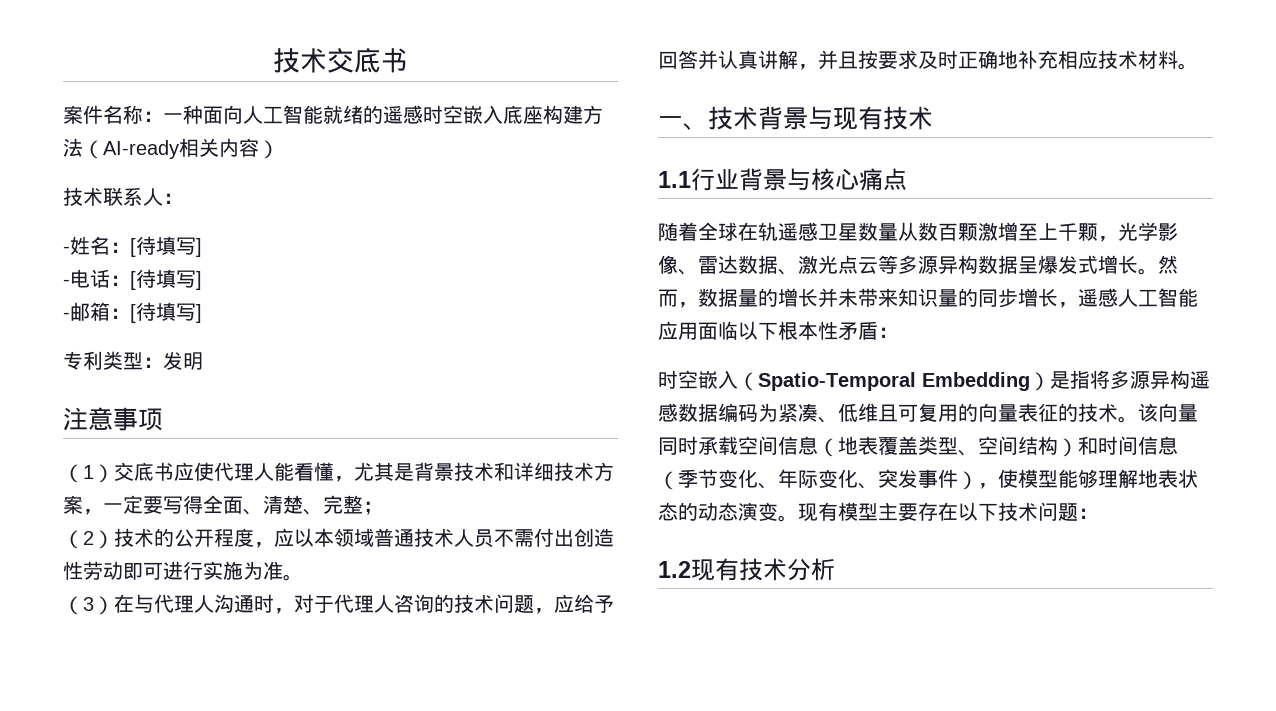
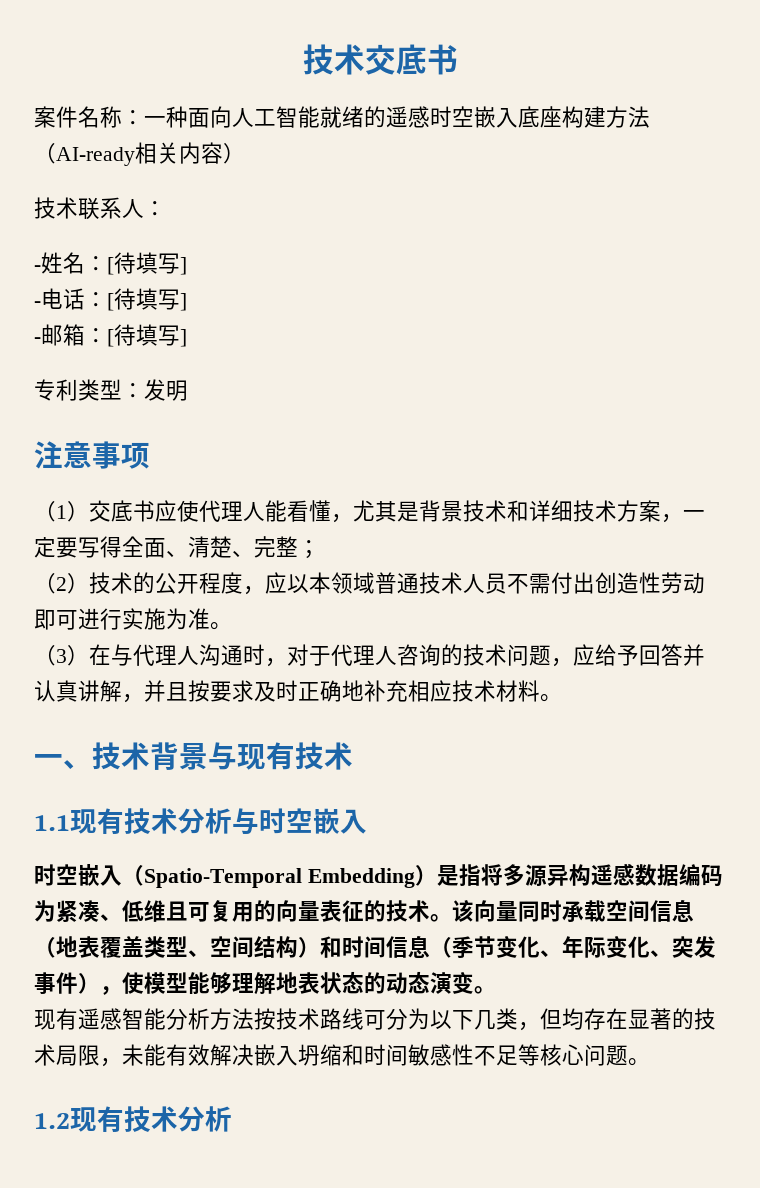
[691,168,907,191] [658,222,1178,242] [658,255,1178,275] [658,288,1198,308] [658,321,898,340] 行业背景与核心痛点 // 随着全球在轨遥感卫星数量从数百颗激增至上千颗，光学影像、雷达数据、激光点云等多源异构数据呈爆发式增长。然而，数据量的增长并未带来知识量的同步增长，遥感人工智能应用面临以下根本性矛盾： -> [70,808,367,835] 现有技术分析与时空嵌入
[798,502,1098,522] 现有模型主要存在以下技术问题： -> [34,1008,716,1031] [34,1044,650,1067] // 现有遥感智能分析方法按技术路线可分为以下几类，但均存在显著的技术局限，未能有效解决嵌入坍缩和时间敏感性不足等核心问题。

